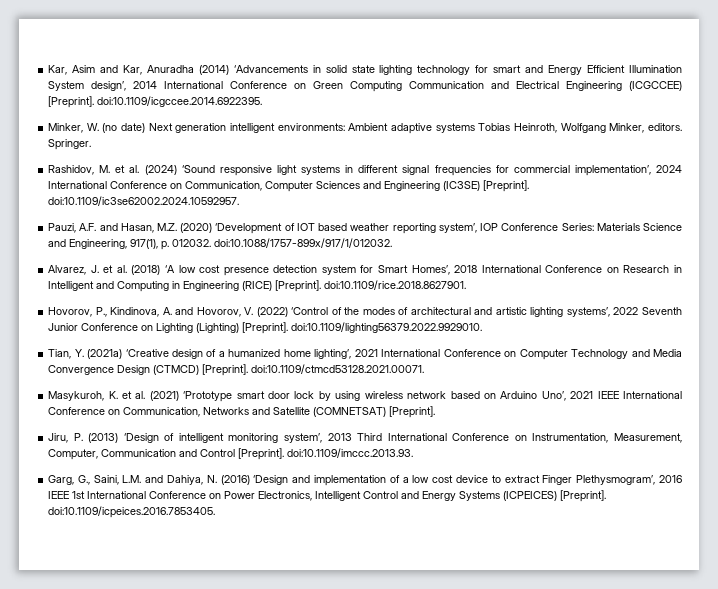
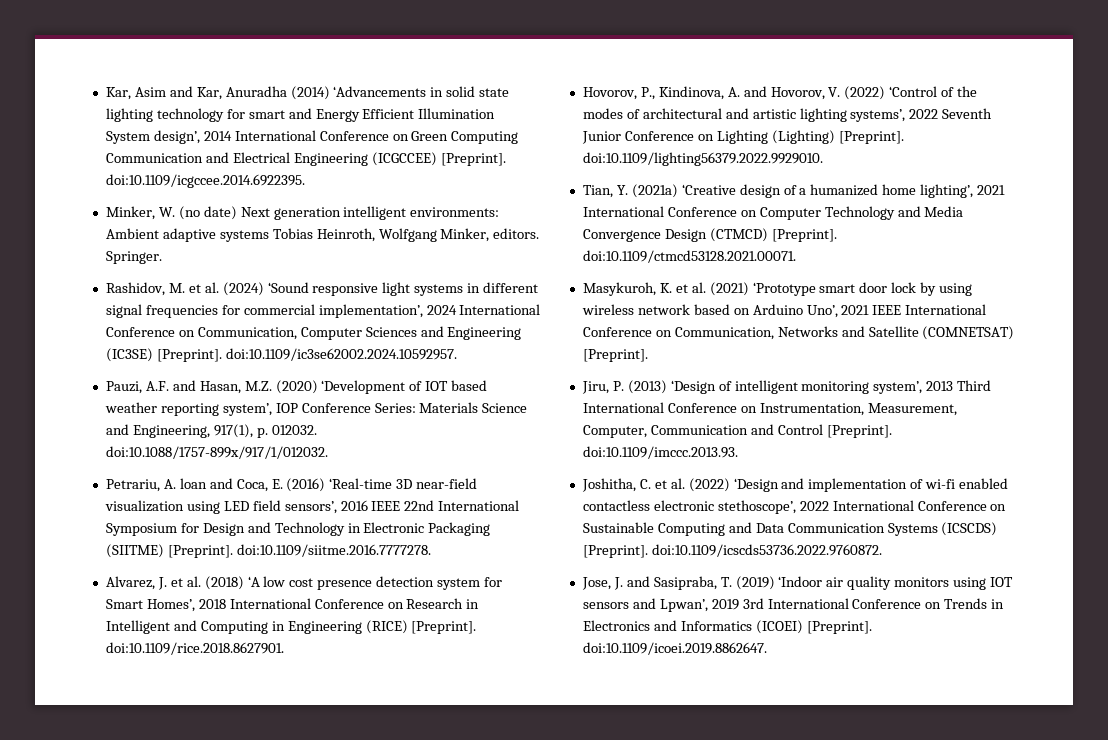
(393, 243) none -> [105,478,478,492] [104,500,520,514] [105,522,491,536] [105,544,431,558] // Petrariu, A. loan and Coca, E. (2016) ‘Real-time 3D near-field visualization using LED field sensors’, 2016 IEEE 22nd International Symposium for Design and Technology in Electronic Packaging (SIITME) [Preprint]. doi:10.1109/siitme.2016.7777278.
[48,475,682,486] [48,490,607,502] [48,506,216,518] Garg, G., Saini, L.M. and Dahiya, N. (2016) ‘Design and implementation of a low cost device to extract Finger Plethysmogram’, 2016 IEEE 1st International Conference on Power Electronics, Intelligent Control and Energy Systems (ICPEICES) [Preprint]. doi:10.1109/icpeices.2016.7853405. -> [581,478,1009,492] [582,500,1007,514] [582,522,998,536] [582,544,882,558] [581,576,1014,590] [582,598,1005,612] [582,620,872,634] [582,642,767,655] Joshitha, C. et al. (2022) ‘Design and implementation of wi-fi enabled contactless electronic stethoscope’, 2022 International Conference on Sustainable Computing and Data Communication Systems (ICSCDS) [Preprint]. doi:10.1109/icscds53736.2022.9760872. // Jose, J. and Sasipraba, T. (2019) ‘Indoor air quality monitors using IOT sensors and Lpwan’, 2019 3rd International Conference on Trends in Electronics and Informatics (ICOEI) [Preprint]. doi:10.1109/icoei.2019.8862647.

